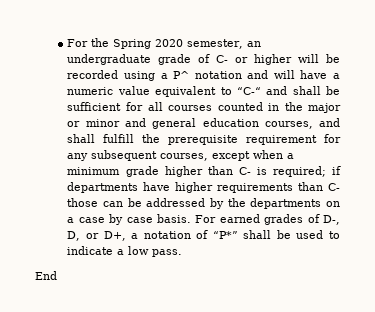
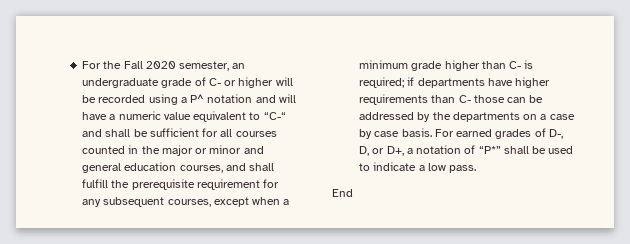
[113,39,152,49] Spring -> [123,61,143,69] Fall

